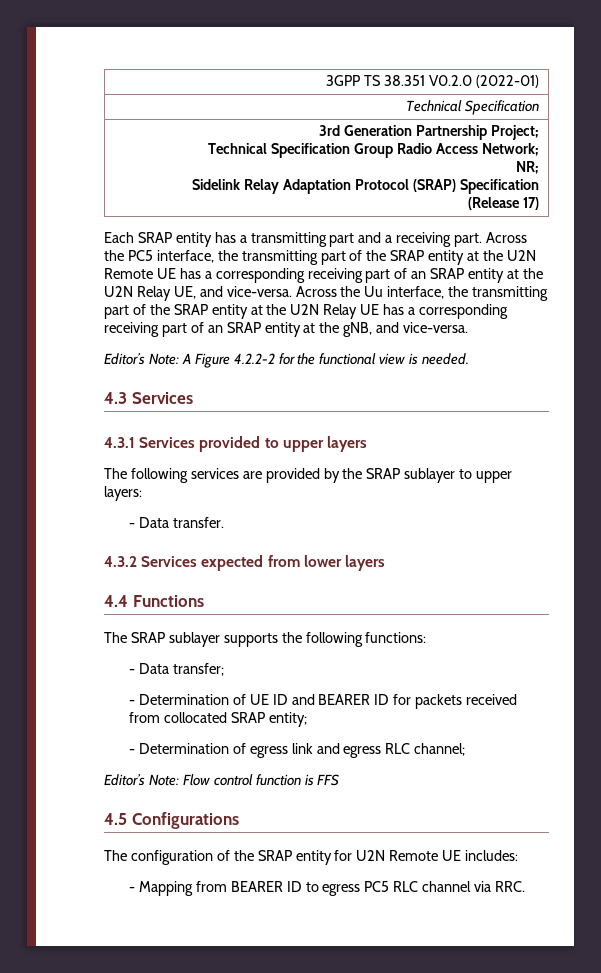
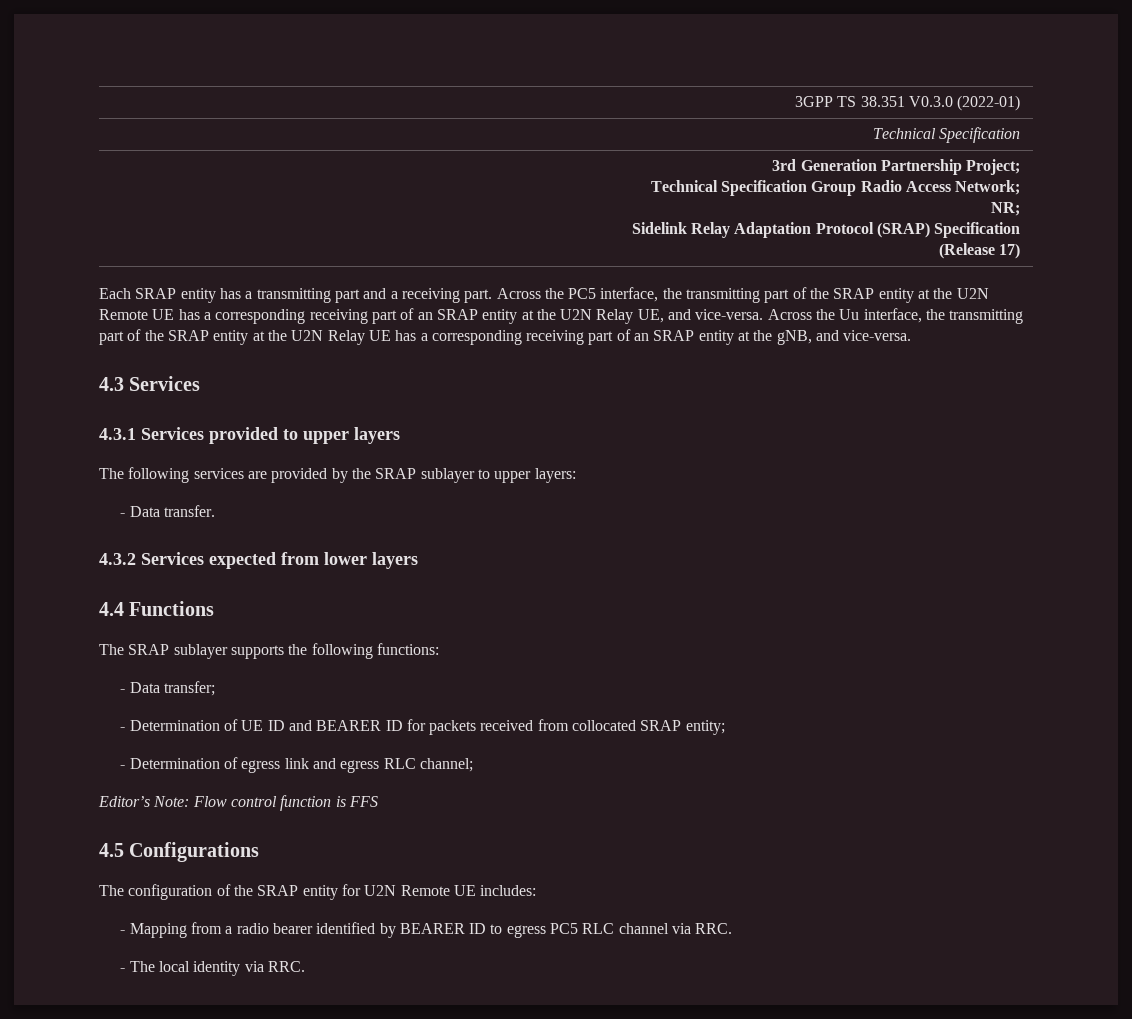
[428,75,472,86] V0.2.0 -> [909,96,954,107] V0.3.0
[104,353,470,368] // Editor’s Note: A Figure 4.2.2-2 for the functional view is needed. -> (912, 335) none
(227, 886) none -> [225,922,396,938] a radio bearer identified by
(526, 886) none -> [120,961,305,976] // - The local identity via RRC.

